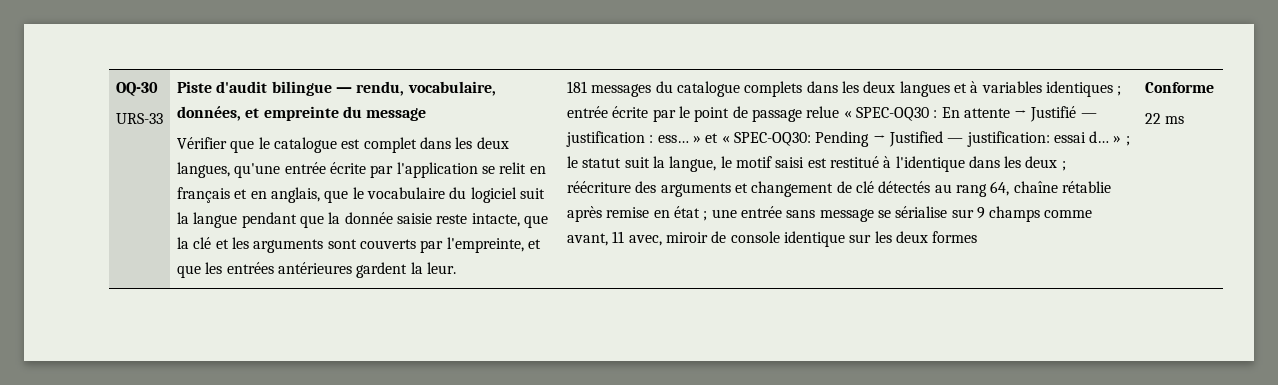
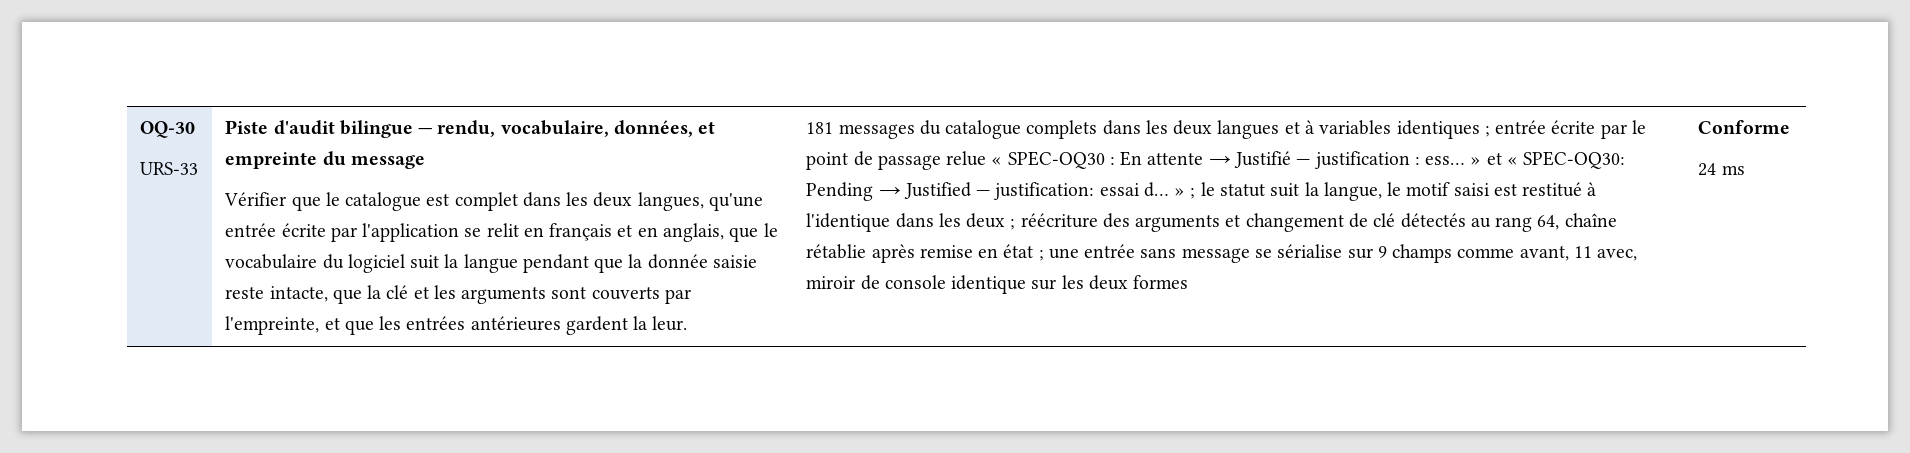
[1144,113,1161,124] 22 -> [1698,163,1717,176] 24

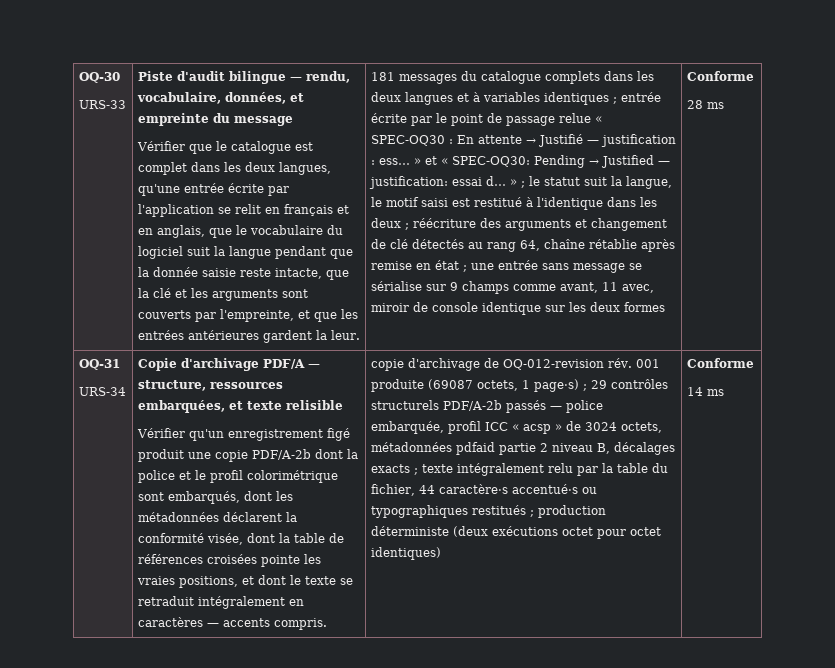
[1698,163,1745,176] 24 ms -> [686,100,724,109] [78,359,120,370] [78,387,126,396] [137,358,320,371] [137,380,283,391] [137,400,343,413] [136,428,350,441] [137,449,358,462] [137,470,338,483] [137,491,293,504] [137,512,297,522] [137,533,344,545] [137,554,321,567] [136,575,353,588] [137,596,304,609] [137,617,327,630] [370,358,660,371] [370,379,668,392] [370,400,603,413] [370,421,662,434] [370,442,675,455] [370,463,668,476] [370,484,597,496] [370,505,606,518] [370,526,661,539] [370,547,441,560] [686,358,754,368] [686,387,724,396] 28 ms // OQ-31 // URS-34 | Copie d'archivage PDF/A — structure, ressources embarquées, et texte relisible // Vérifier qu'un enregistrement figé produit une copie PDF/A-2b dont la police et le profil colorimétrique sont embarqués, dont les métadonnées déclarent la conformité visée, dont la table de références croisées pointe les vraies positions, et dont le texte se retraduit intégralement en caractères — accents compris. | copie d'archivage de OQ-012-revision rév. 001 produite (69087 octets, 1 page·s) ; 29 contrôles structurels PDF/A-2b passés — police embarquée, profil ICC « acsp » de 3024 octets, métadonnées pdfaid partie 2 niveau B, décalages exacts ; texte intégralement relu par la table du fichier, 44 caractère·s accentué·s ou typographiques restitués ; production déterministe (deux exécutions octet pour octet identiques) | Conforme // 14 ms

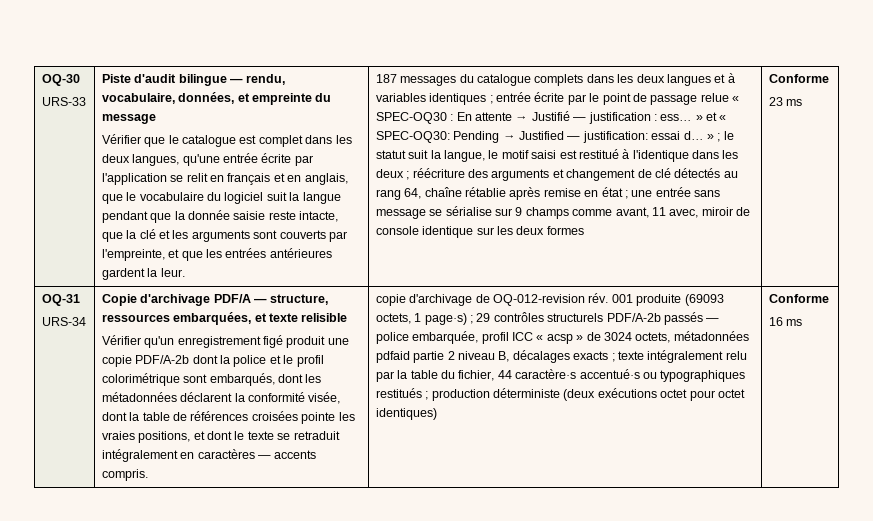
[370,72,395,81] 181 -> [375,74,397,83] 187
[686,100,703,109] 28 -> [768,97,783,106] 23
[427,379,473,390] (69087 -> [684,294,724,306] (69093
[686,387,703,396] 14 -> [768,317,783,326] 16

